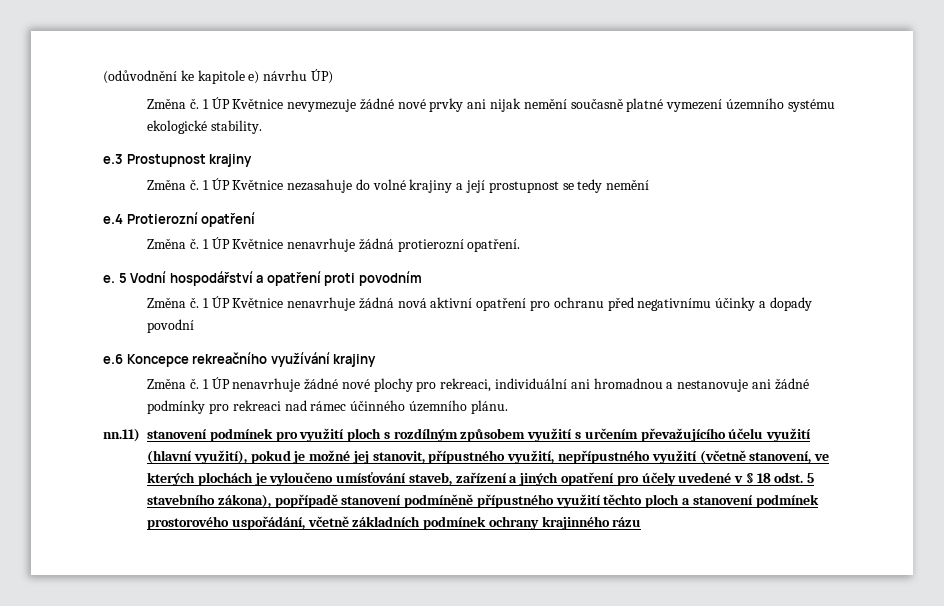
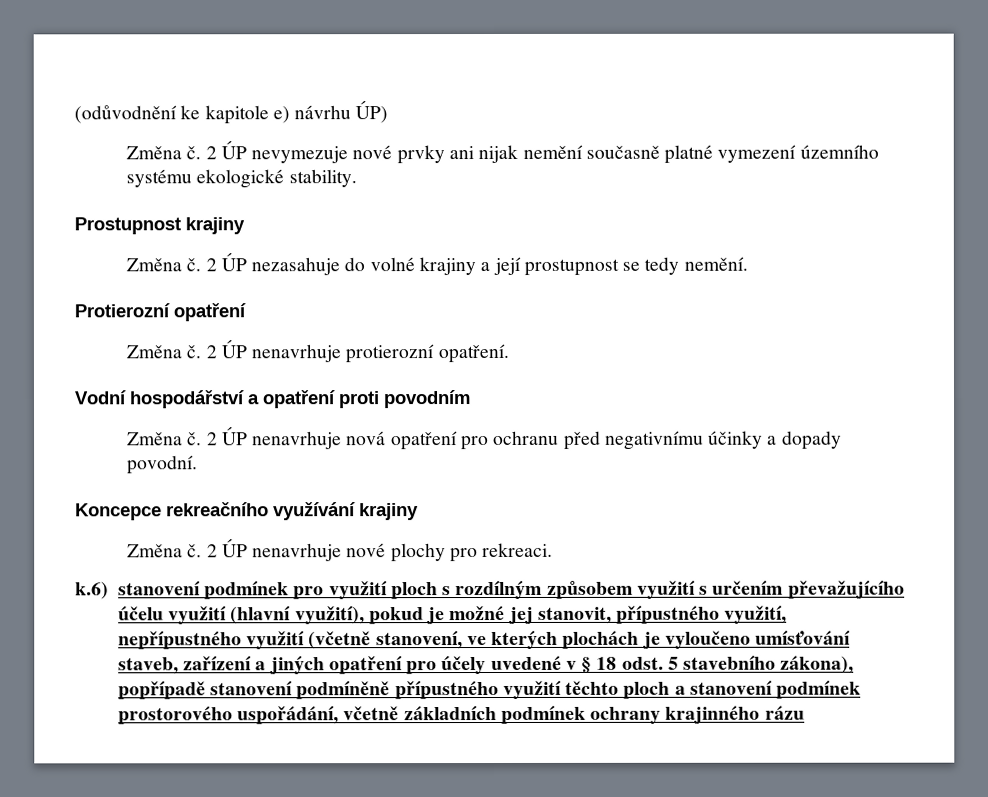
[202,97,394,112] 1 ÚP Květnice nevymezuje žádné -> [205,140,349,164] 2 ÚP nevymezuje
[103,154,123,164] e.3 -> (357, 178) none
[202,178,284,190] 1 ÚP Květnice -> [205,252,247,272] 2 ÚP
[606,179,650,190] [103,214,123,224] nemění // e.4 -> [683,256,748,271] nemění. //
[202,237,394,252] 1 ÚP Květnice nenavrhuje žádná -> [205,339,342,363] 2 ÚP nenavrhuje
[103,273,127,283] e. 5 -> (509, 353) none
[202,296,473,311] 1 ÚP Květnice nenavrhuje žádná nová aktivní -> [206,426,387,450] 2 ÚP nenavrhuje nová
[147,319,195,333] [103,354,123,364] povodní // e.6 -> [127,455,199,475] povodní. //
[202,377,339,392] 1 ÚP nenavrhuje žádné -> [206,538,343,562] 2 ÚP nenavrhuje
[440,378,809,392] [147,400,508,414] [103,428,140,442] rekreaci, individuální ani hromadnou a nestanovuje ani žádné podmínky pro rekreaci nad rámec účinného územního plánu. // nn.11) -> [482,542,554,558] [75,581,109,600] rekreaci. // k.6)

